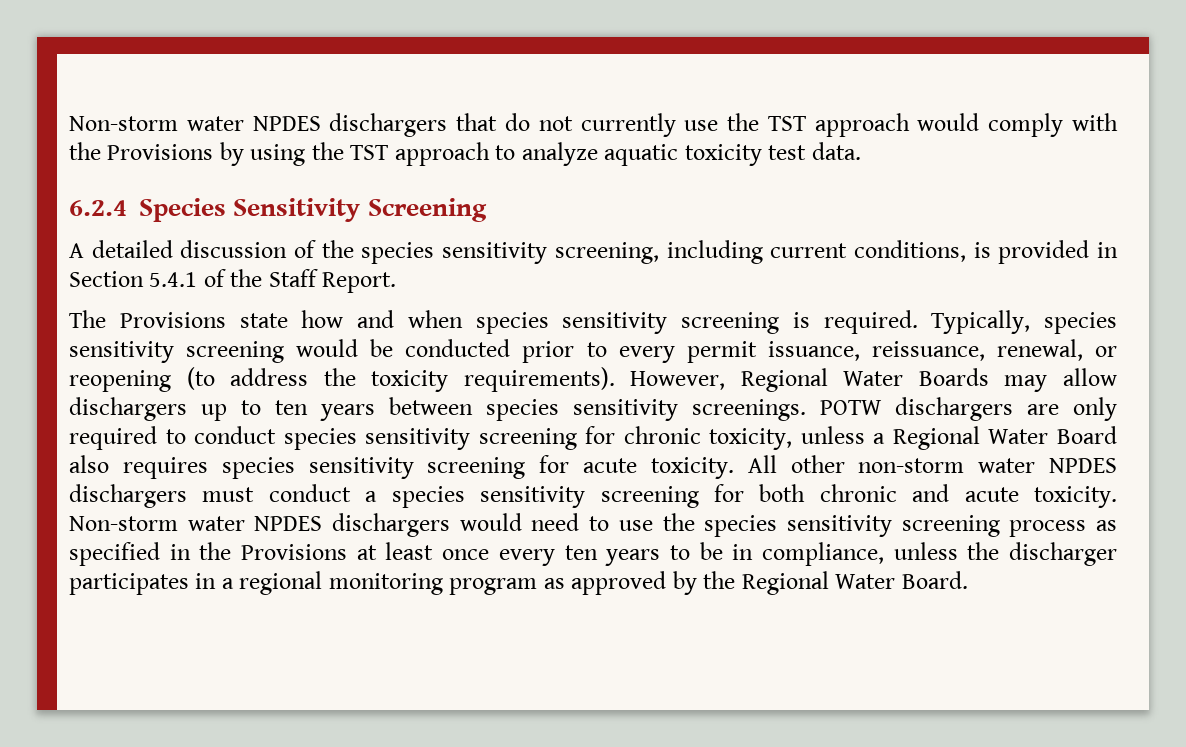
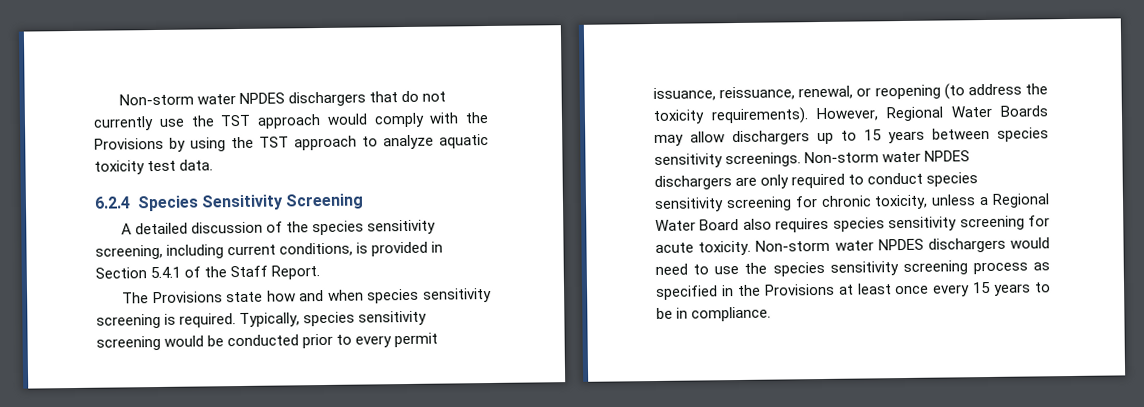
[275,400,308,415] ten -> [864,129,882,141] 15
[820,400,882,415] POTW -> [804,150,971,164] Non-storm water NPDES
[747,455,1118,473] [69,484,1117,508] All other non-storm water NPDES dischargers must conduct a species sensitivity screening for both chronic and acute toxicity. -> (752, 248) none
[564,545,598,560] ten -> [972,281,992,294] 15
[761,542,1117,566] [69,571,968,595] compliance, unless the discharger participates in a regional monitoring program as approved by the Regional Water Board. -> [691,306,772,322] compliance.

